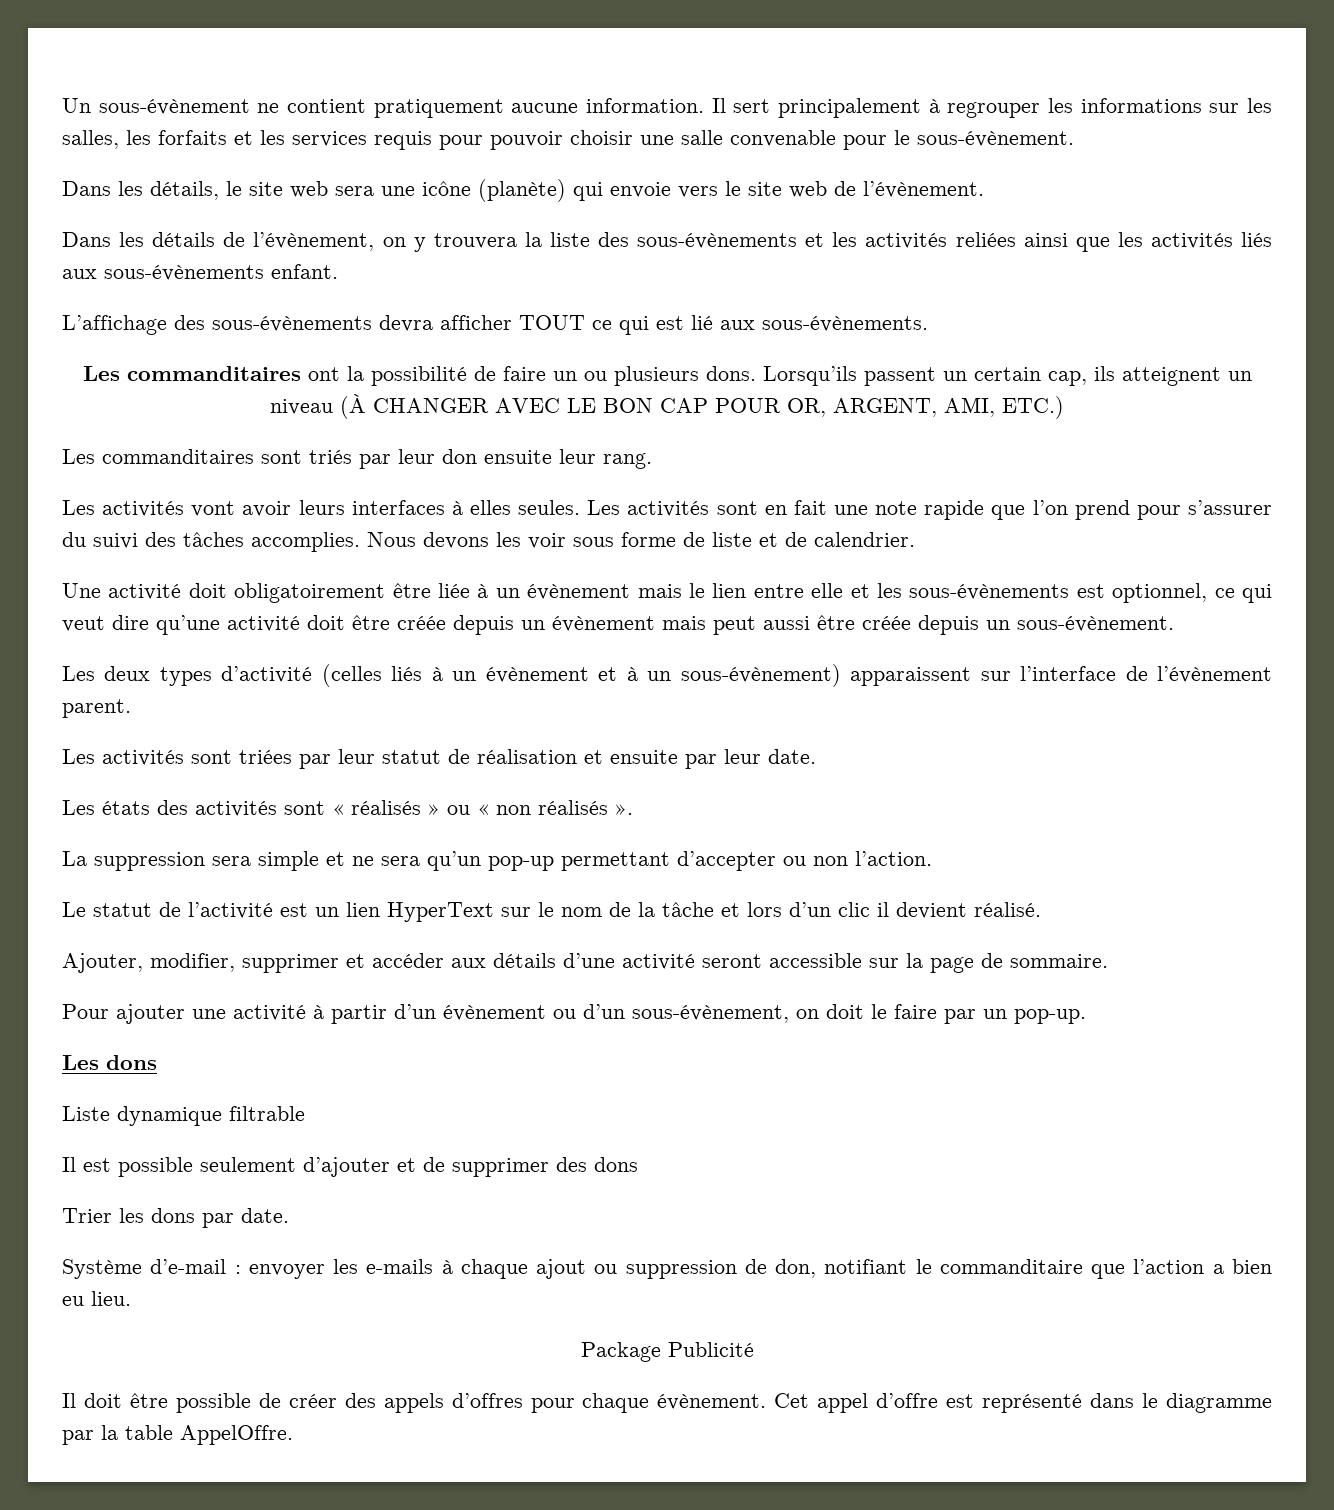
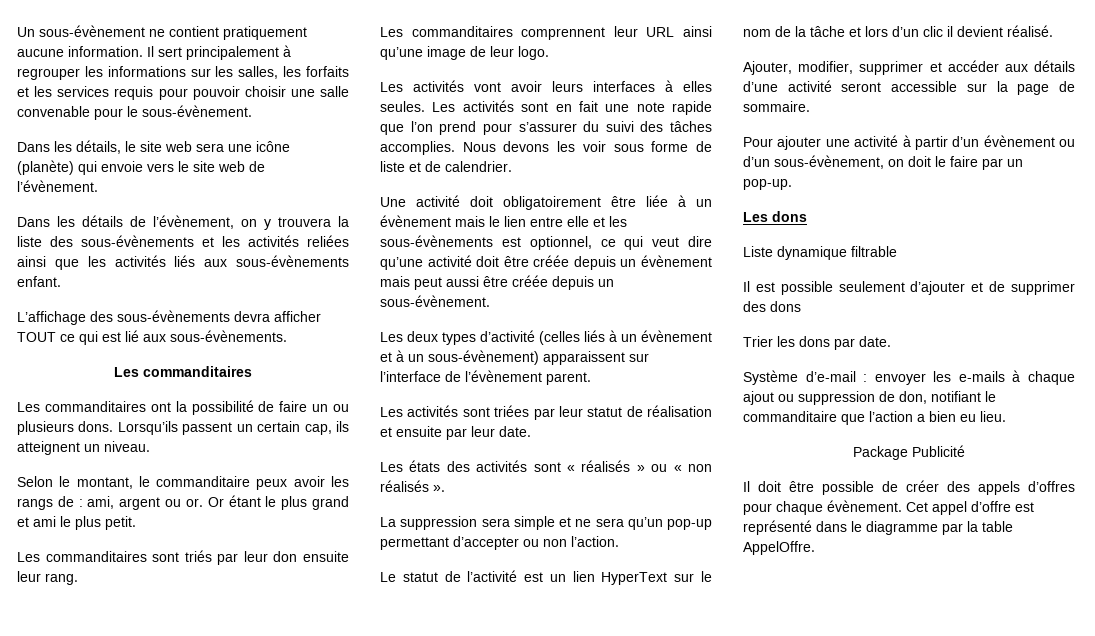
(301, 373) none -> [17,401,146,412] // Les commanditaires
[270,394,1064,419] niveau (À CHANGER AVEC LE BON CAP POUR OR, ARGENT, AMI, ETC.) -> [104,441,150,452] [17,476,349,490] [17,495,349,510] [17,516,136,530] niveau. // Selon le montant, le commanditaire peux avoir les rangs de : ami, argent ou or. Or étant le plus grand et ami le plus petit.
(652, 461) none -> [380,26,712,40] [380,46,549,60] // Les commanditaires comprennent leur URL ainsi qu’une image de leur logo.

